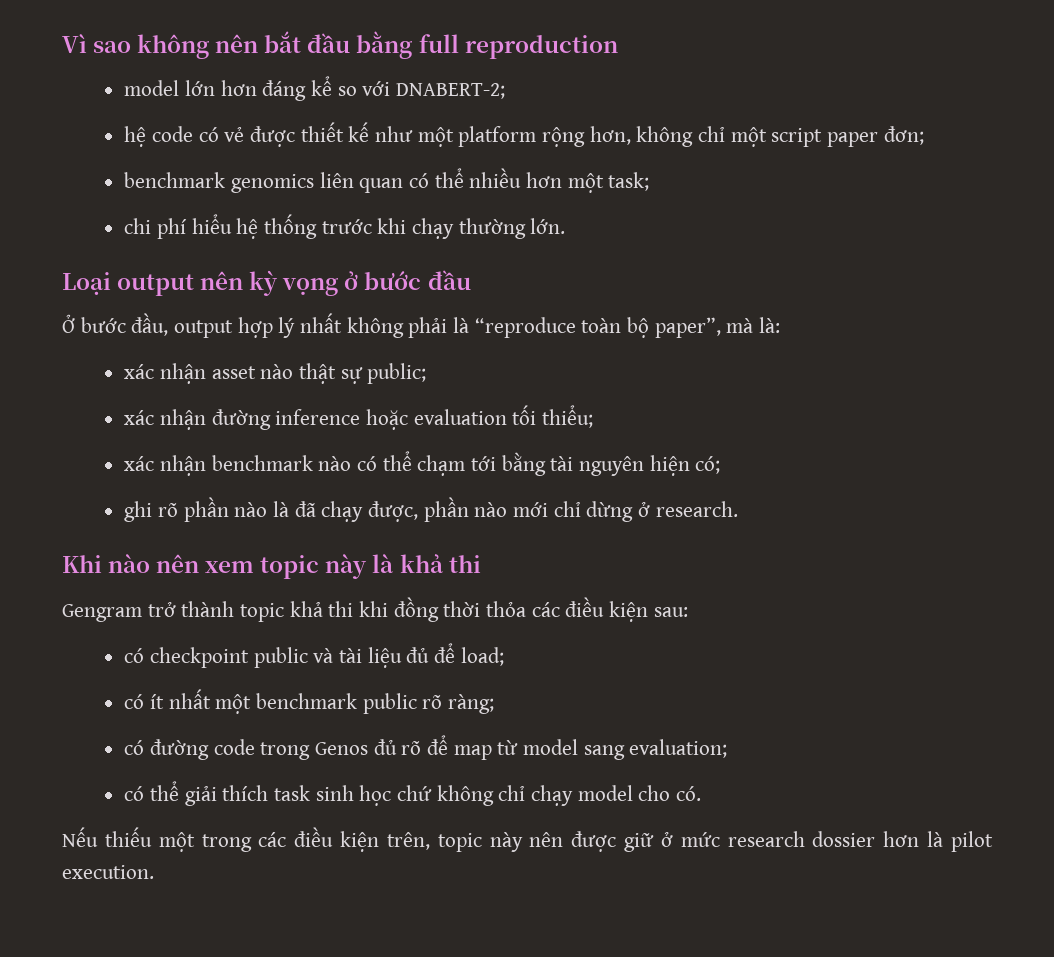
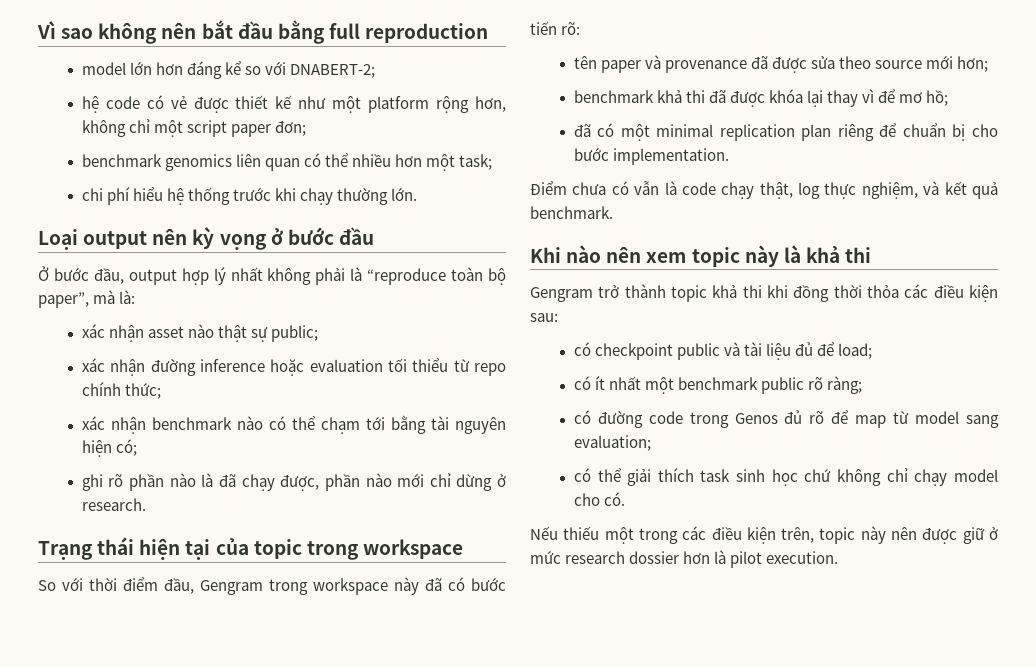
[541,405,593,428] thiểu; -> [412,358,507,376] [81,382,161,399] thiểu từ repo chính thức;
(738, 509) none -> [38,537,463,560] [38,577,506,595] [530,21,581,35] [573,55,989,73] [573,89,949,107] [573,123,999,141] [573,147,729,165] [530,181,998,199] [530,206,613,219] // Trạng thái hiện tại của topic trong workspace // So với thời điểm đầu, Gengram trong workspace này đã có bước tiến rõ: // tên paper và provenance đã được sửa theo source mới hơn; // benchmark khả thi đã được khóa lại thay vì để mơ hồ; // đã có một minimal replication plan riêng để chuẩn bị cho bước implementation. // Điểm chưa có vẫn là code chạy thật, log thực nghiệm, và kết quả benchmark.

